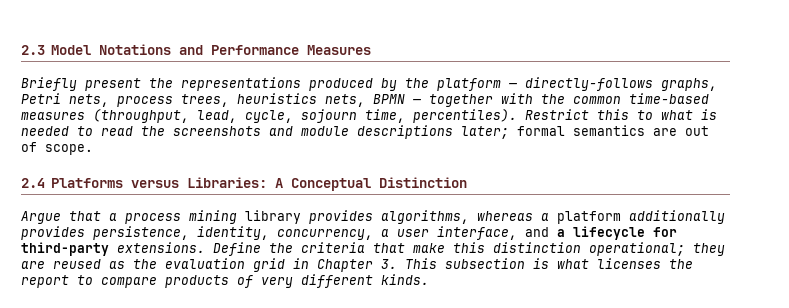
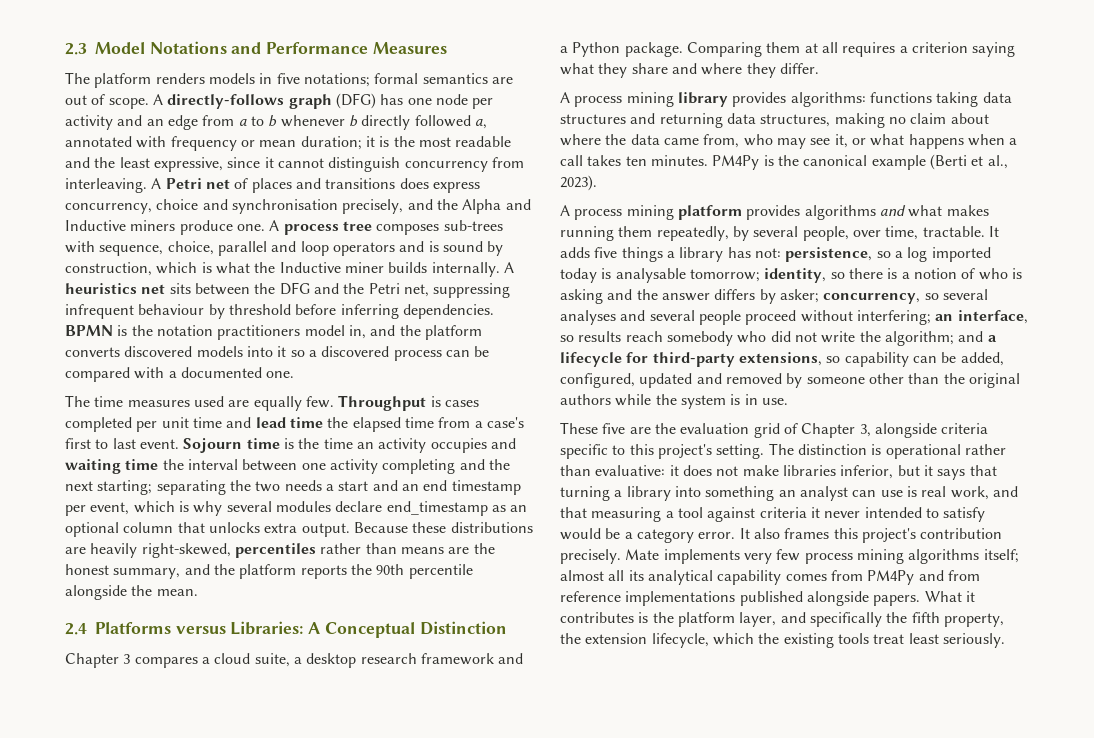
[21,77,717,91] [21,93,709,107] [21,109,717,123] [21,125,509,139] Briefly present the representations produced by the platform — directly-follows graphs, Petri nets, process trees, heuristics nets, BPMN — together with the common time-based measures (throughput, lead, cycle, sojourn time, percentiles). Restrict this to what is needed to read the screenshots and module descriptions later; -> [65,72,370,88] The platform renders models in five notations;
(93, 149) none -> [152,93,494,109] [65,115,487,130] [65,136,512,151] [65,157,524,172] [65,178,480,193] [65,199,531,214] [65,220,503,235] [65,241,504,256] [65,262,514,277] [65,282,511,298] [65,304,494,319] [65,325,482,340] [65,346,490,361] [65,367,295,382] [65,395,479,411] [65,417,524,432] [65,438,516,453] [65,459,510,474] [65,480,521,495] [65,501,528,516] [65,522,533,537] [65,543,495,558] [65,564,473,579] [65,585,198,600] A directly-follows graph (DFG) has one node per activity and an edge from a to b whenever b directly followed a, annotated with frequency or mean duration; it is the most readable and the least expressive, since it cannot distinguish concurrency from interleaving. A Petri net of places and transitions does express concurrency, choice and synchronisation precisely, and the Alpha and Inductive miners produce one. A process tree composes sub-trees with sequence, choice, parallel and loop operators and is sound by construction, which is what the Inductive miner builds internally. A heuristics net sits between the DFG and the Petri net, suppressing infrequent behaviour by threshold before inferring dependencies. BPMN is the notation practitioners model in, and the platform converts discovered models into it so a discovered process can be compared with a documented one. // The time measures used are equally few. Throughput is cases completed per unit time and lead time the elapsed time from a case's first to last event. Sojourn time is the time an activity occupies and waiting time the interval between one activity completing and the next starting; separating the two needs a start and an end timestamp per event, which is why several modules declare end_timestamp as an optional column that unlocks extra output. Because these distributions are heavily right-skewed, percentiles rather than means are the honest summary, and the platform reports the 90th percentile alongside the mean.
[21,210,725,224] [21,226,517,240] Argue that a process mining library provides algorithms, whereas a platform additionally provides persistence, identity, concurrency, a user interface, -> [65,653,524,668] [560,42,1016,57] [560,63,819,78] [560,92,1012,107] [560,113,989,128] [560,134,1018,149] [560,154,1008,170] [560,175,597,191] [560,205,989,220] [560,226,999,241] [560,247,991,262] [560,268,1022,283] [560,289,988,304] [560,310,1028,325] [560,331,954,346] Chapter 3 compares a cloud suite, a desktop research framework and a Python package. Comparing them at all requires a criterion saying what they share and where they differ. // A process mining library provides algorithms: functions taking data structures and returning data structures, making no claim about where the data came from, who may see it, or what happens when a call takes ten minutes. PM4Py is the canonical example (Berti et al., 2023). // A process mining platform provides algorithms and what makes running them repeatedly, by several people, over time, tractable. It adds five things a library has not: persistence, so a log imported today is analysable tomorrow; identity, so there is a notion of who is asking and the answer differs by asker; concurrency, so several analyses and several people proceed without interfering; an interface, so results reach somebody who did not write the algorithm;
[117,242,725,256] [21,258,693,272] [21,274,429,288] extensions. Define the criteria that make this distinction operational; they are reused as the evaluation grid in Chapter 3. This subsection is what licenses the report to compare products of very different kinds. -> [738,352,1004,367] [560,373,1020,388] [560,394,788,409] [560,422,989,438] [560,443,1006,459] [560,465,997,480] [560,486,1018,501] [560,507,986,522] [560,528,1003,543] [560,549,1019,564] [560,570,980,585] [560,591,975,606] [560,612,1004,627] [560,633,1005,648] extensions, so capability can be added, configured, updated and removed by someone other than the original authors while the system is in use. // These five are the evaluation grid of Chapter 3, alongside criteria specific to this project's setting. The distinction is operational rather than evaluative: it does not make libraries inferior, but it says that turning a library into something an analyst can use is real work, and that measuring a tool against criteria it never intended to satisfy would be a category error. It also frames this project's contribution precisely. Mate implements very few process mining algorithms itself; almost all its analytical capability comes from PM4Py and from reference implementations published alongside papers. What it contributes is the platform layer, and specifically the fifth property, the extension lifecycle, which the existing tools treat least seriously.

